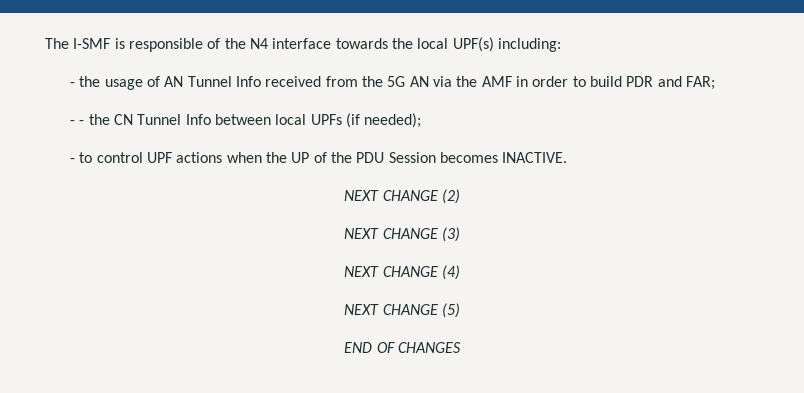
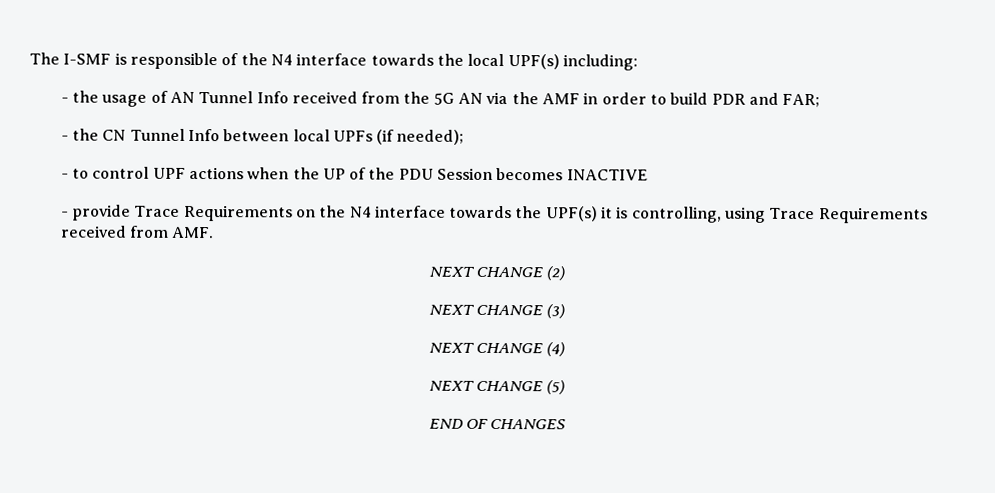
[79,120,85,125] - -> (69, 138) none
[502,152,568,163] INACTIVE. -> [566,169,648,181] [60,204,928,224] [60,225,215,239] INACTIVE // - provide Trace Requirements on the N4 interface towards the UPF(s) it is controlling, using Trace Requirements received from AMF.

